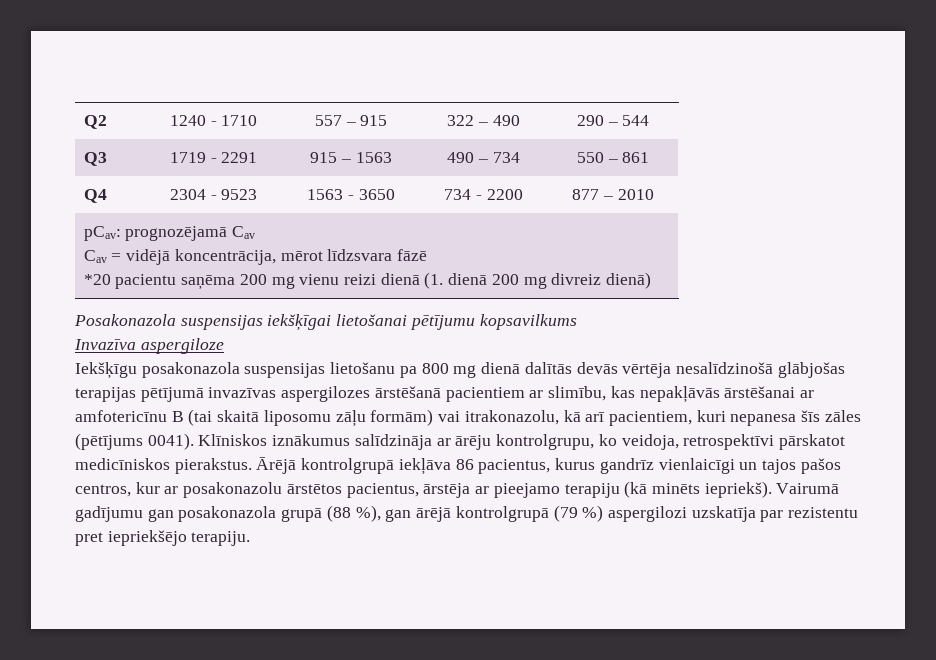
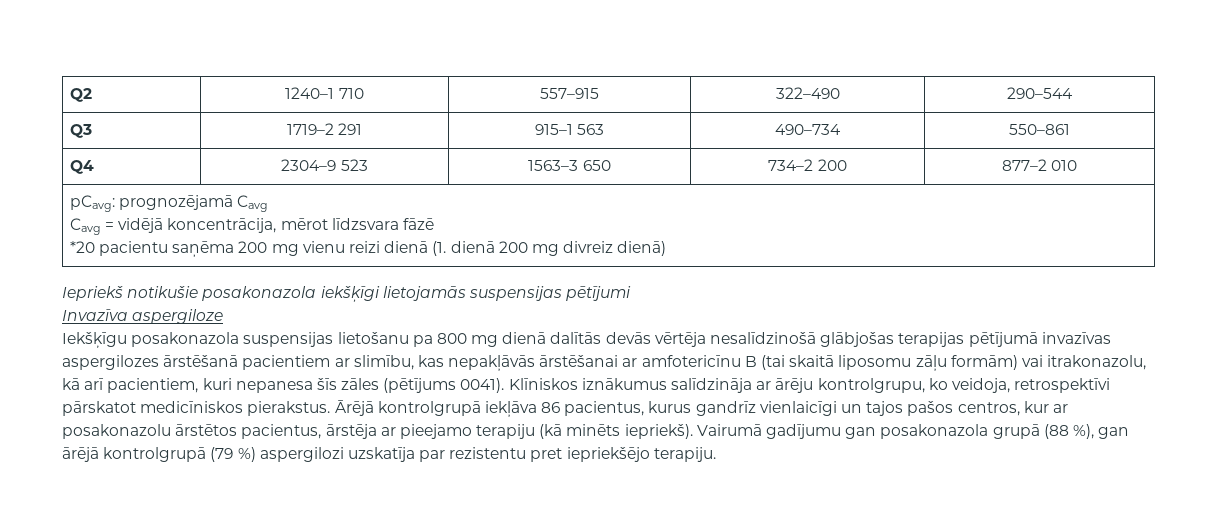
[169,115,258,126] [314,115,388,126] [447,115,520,126] [576,115,650,126] [83,152,107,166] [169,152,258,163] [310,152,392,163] [447,152,520,163] [576,152,650,163] [83,189,107,203] [169,189,258,200] [307,189,395,200] [444,189,523,200] [572,189,654,200] [83,226,256,241] [83,250,107,263] 1240 - 1710 | 557 – 915 | 322 – 490 | 290 – 544 // Q3 | 1719 - 2291 | 915 – 1563 | 490 – 734 | 550 – 861 // Q4 | 2304 - 9523 | 1563 - 3650 | 734 - 2200 | 877 – 2010 // pCav: prognozējamā Cav // Cav -> [285,87,364,99] [540,88,599,99] [775,87,840,99] [1007,87,1073,99] [69,124,92,138] [286,123,363,135] [534,124,605,135] [775,124,841,135] [1009,124,1070,135] [69,160,94,174] [281,159,368,171] [528,160,611,171] [768,159,847,171] [1001,159,1078,171] [69,195,269,212] [69,218,101,235] 1240–1 710 | 557–915 | 322–490 | 290–544 // Q3 | 1719–2 291 | 915–1 563 | 490–734 | 550–861 // Q4 | 2304–9 523 | 1563–3 650 | 734–2 200 | 877–2 010 // pCavg: prognozējamā Cavg // Cavg
[74,314,577,331] Posakonazola suspensijas iekšķīgai lietošanai pētījumu kopsavilkums -> [62,286,632,302] Iepriekš notikušie posakonazola iekšķīgi lietojamās suspensijas pētījumi

